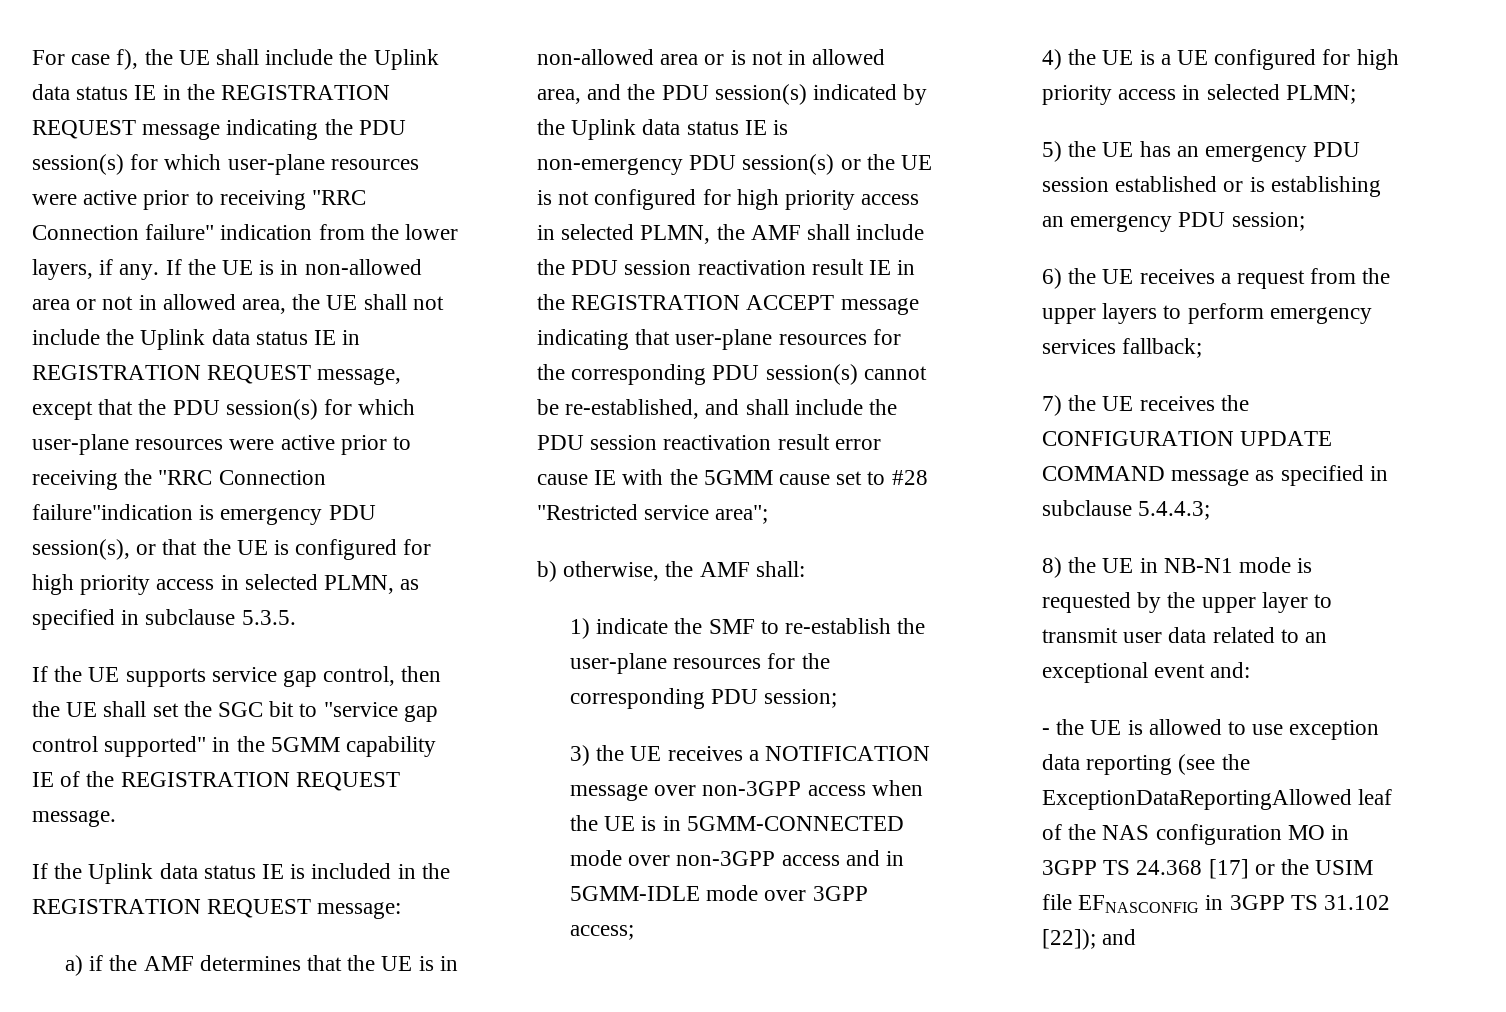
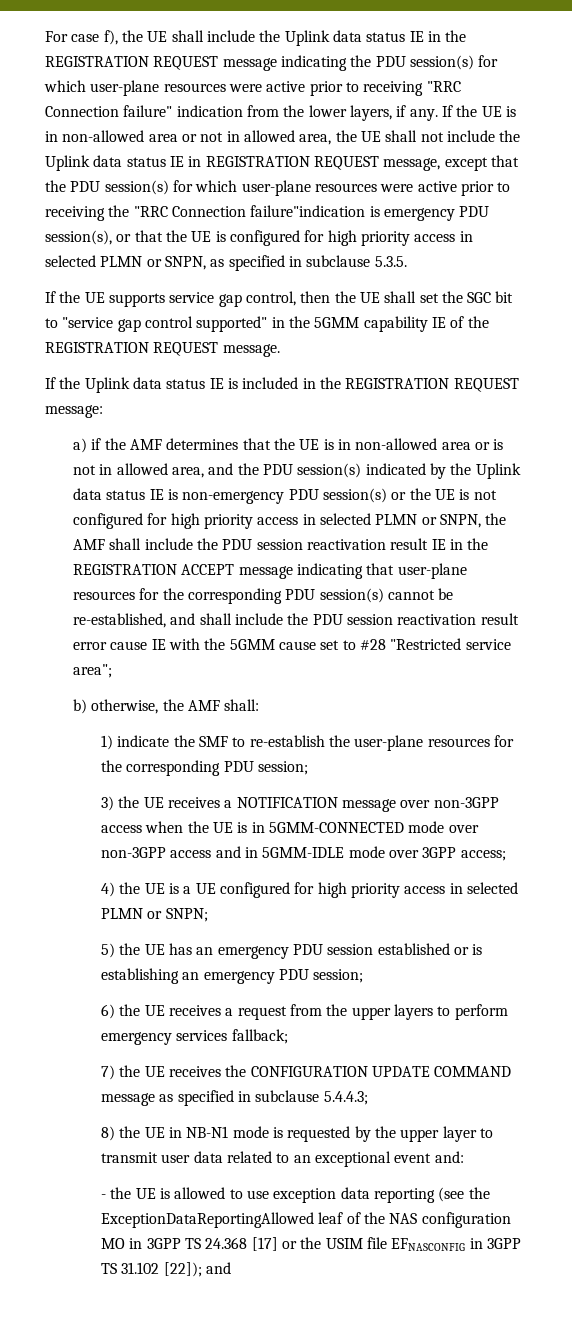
[324,575,395,594] PLMN, -> [100,256,206,270] PLMN or SNPN,
[640,225,711,244] PLMN, -> [375,514,481,528] PLMN or SNPN,
[1285,85,1356,104] PLMN; -> [101,908,208,922] PLMN or SNPN;

